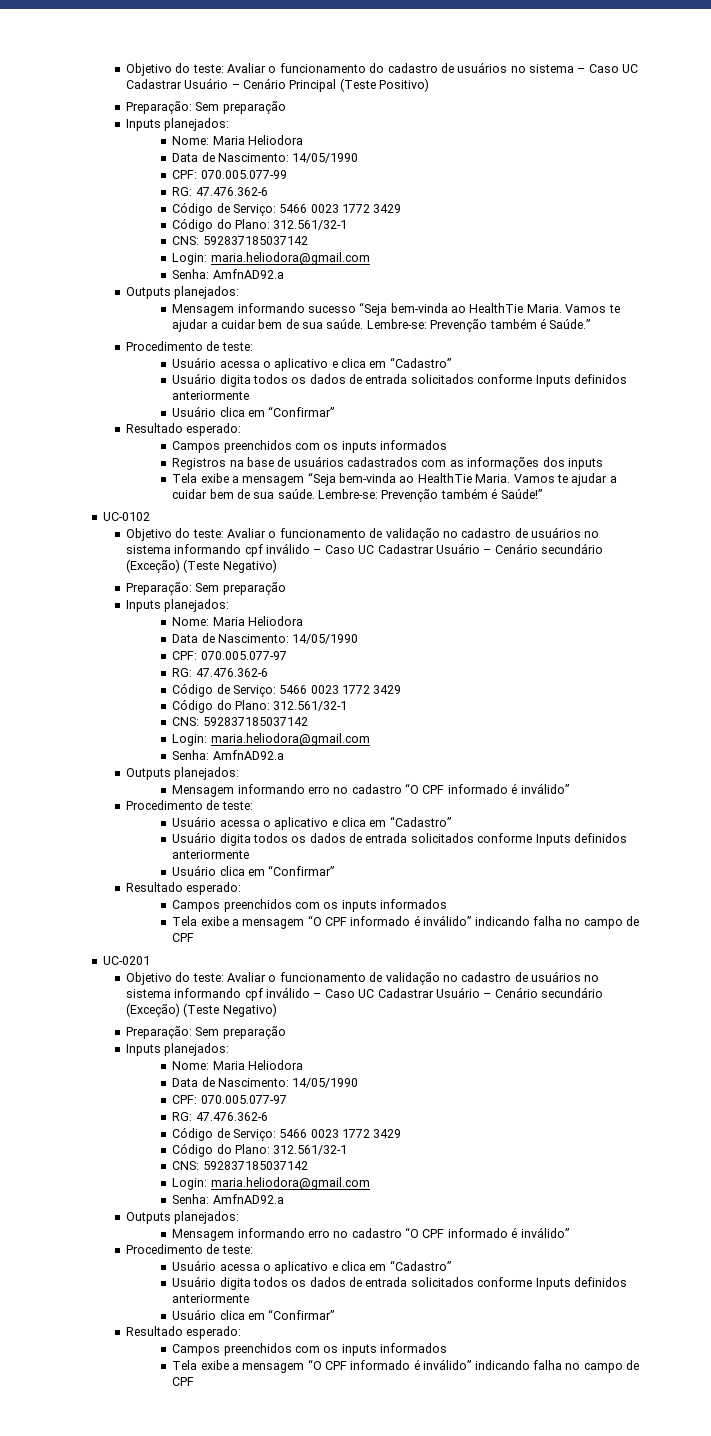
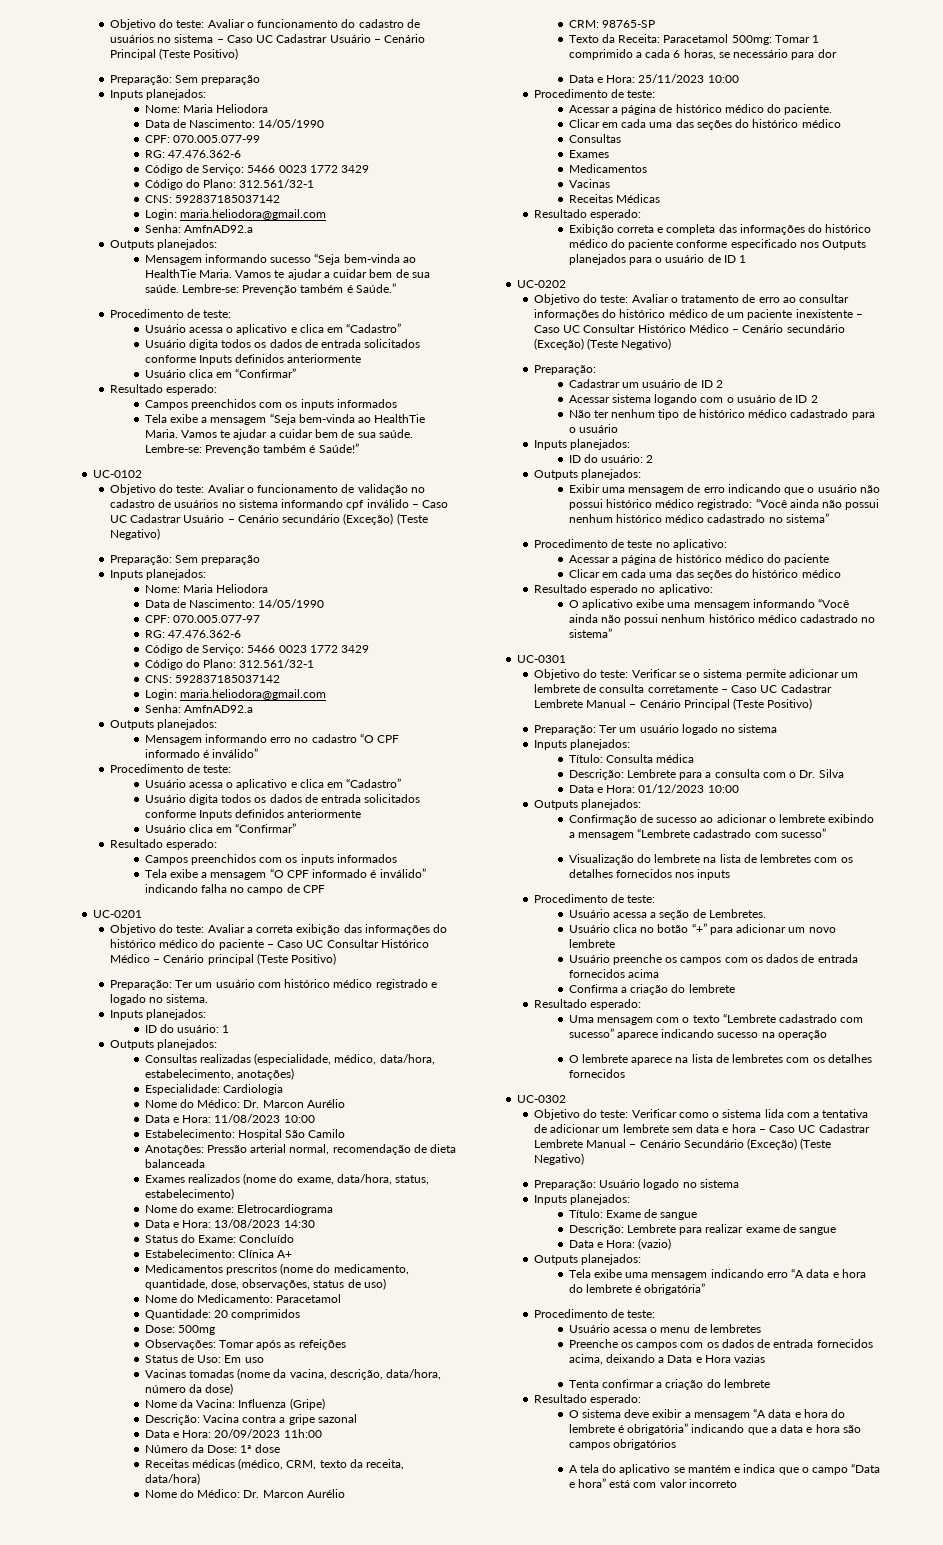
[172,456,603,470] // Registros na base de usuários cadastrados com as informações dos inputs -> (397, 403) none
[268,971,600,985] [125,987,604,1001] [125,1003,277,1017] [125,1026,286,1039] [125,1043,230,1056] [172,1060,303,1070] [172,1077,359,1088] [172,1095,287,1104] [172,1112,268,1121] [172,1127,402,1141] [172,1143,348,1157] [172,1161,308,1170] [172,1177,370,1190] [172,1194,284,1204] [125,1211,240,1224] [172,1227,569,1241] [125,1244,253,1254] [172,1260,451,1274] [172,1276,627,1290] [172,1294,250,1303] [172,1309,335,1320] [125,1326,242,1339] [172,1343,448,1356] [172,1359,640,1373] [172,1377,195,1386] o funcionamento de validação no cadastro de usuários no sistema informando cpf inválido – Caso UC Cadastrar Usuário – Cenário secundário (Exceção) (Teste Negativo) // Preparação: Sem preparação // Inputs planejados: // Nome: Maria Heliodora // Data de Nascimento: 14/05/1990 // CPF: 070.005.077-97 // RG: 47.476.362-6 // Código de Serviço: 5466 0023 1772 3429 // Código do Plano: 312.561/32-1 // CNS: 592837185037142 // Login: maria.heliodora@gmail.com // Senha: AmfnAD92.a // Outputs planejados: // Mensagem informando erro no cadastro “O CPF informado é inválido” // Procedimento de teste: // Usuário acessa o aplicativo e clica em “Cadastro” // Usuário digita todos os dados de entrada solicitados conforme Inputs definidos anteriormente // Usuário clica em “Confirmar” // Resultado esperado: // Campos preenchidos com os inputs informados // Tela exibe a mensagem “O CPF informado é inválido” indicando falha no campo de CPF -> [246,924,448,935] [109,939,429,950] [109,953,337,965] [109,979,437,990] [109,994,209,1005] [109,1009,207,1020] [144,1024,230,1033] [109,1039,218,1050] [144,1053,435,1065] [144,1068,294,1080] [144,1084,283,1095] [144,1099,345,1108] [144,1114,315,1123] [144,1129,346,1140] [144,1144,457,1155] [144,1159,205,1168] [144,1173,430,1185] [144,1188,234,1200] [144,1204,334,1215] [144,1219,315,1228] [144,1234,295,1243] [144,1249,293,1258] [144,1263,409,1275] [144,1278,386,1290] [144,1294,342,1303] [144,1309,301,1320] [144,1325,215,1335] [144,1339,346,1350] [144,1354,264,1363] [144,1368,442,1380] [144,1383,234,1395] [144,1398,325,1410] [144,1414,357,1425] [144,1429,322,1438] [144,1444,280,1453] [144,1458,405,1470] [144,1473,200,1485] [144,1489,345,1498] [568,20,655,28] [568,34,820,45] [568,49,837,60] [568,74,739,83] [533,89,656,98] [568,104,833,115] [568,119,841,130] [568,134,621,143] [568,150,609,158] [568,164,647,173] [568,179,610,188] [568,194,660,203] [533,209,642,220] [568,224,872,235] [568,239,867,250] [568,254,747,265] [516,280,566,288] [533,294,850,305] [533,309,863,320] [533,324,845,333] [533,338,672,350] [533,365,596,375] [568,379,723,388] [568,394,818,405] [568,409,875,420] [568,424,618,433] [533,439,631,450] [568,454,654,463] [533,469,642,480] [568,484,880,495] [568,498,880,510] [568,513,829,523] [533,539,727,550] [568,554,830,565] [568,569,841,580] [533,584,713,595] [568,598,850,610] [568,614,876,625] [568,628,612,638] [516,655,566,663] [533,669,859,680] [533,684,832,693] [533,698,813,710] [533,724,778,735] [533,739,631,750] [568,754,695,763] [568,769,844,780] [568,784,739,793] [533,799,642,810] [568,814,875,825] [568,828,826,840] [568,854,853,865] [568,869,731,880] [533,894,656,903] [568,909,766,920] [568,923,836,935] [568,939,615,948] [568,954,858,965] [568,969,659,978] [568,984,735,995] [533,999,642,1010] [568,1013,864,1025] [568,1028,827,1040] [568,1054,872,1065] [568,1069,625,1078] [516,1095,566,1103] [533,1109,869,1120] [533,1124,870,1133] [533,1138,832,1150] [533,1153,584,1165] [533,1179,739,1190] [533,1194,631,1205] [568,1209,698,1220] [568,1224,837,1235] [568,1238,672,1250] [533,1254,642,1265] [568,1268,866,1280] [568,1283,706,1295] [533,1309,656,1318] [568,1324,761,1333] [568,1339,873,1350] [568,1354,766,1365] [568,1379,770,1390] [533,1394,642,1405] [568,1408,846,1420] [568,1423,861,1435] [568,1439,676,1450] [568,1463,881,1475] [568,1478,737,1488] a correta exibição das informações do histórico médico do paciente – Caso UC Consultar Histórico Médico – Cenário principal (Teste Positivo) // Preparação: Ter um usuário com histórico médico registrado e logado no sistema. // Inputs planejados: // ID do usuário: 1 // Outputs planejados: // Consultas realizadas (especialidade, médico, data/hora, estabelecimento, anotações) // Especialidade: Cardiologia // Nome do Médico: Dr. Marcon Aurélio // Data e Hora: 11/08/2023 10:00 // Estabelecimento: Hospital São Camilo // Anotações: Pressão arterial normal, recomendação de dieta balanceada // Exames realizados (nome do exame, data/hora, status, estabelecimento) // Nome do exame: Eletrocardiograma // Data e Hora: 13/08/2023 14:30 // Status do Exame: Concluído // Estabelecimento: Clínica A+ // Medicamentos prescritos (nome do medicamento, quantidade, dose, observações, status de uso) // Nome do Medicamento: Paracetamol // Quantidade: 20 comprimidos // Dose: 500mg // Observações: Tomar após as refeições // Status de Uso: Em uso // Vacinas tomadas (nome da vacina, descrição, data/hora, número da dose) // Nome da Vacina: Influenza (Gripe) // Descrição: Vacina contra a gripe sazonal // Data e Hora: 20/09/2023 11h:00 // Número da Dose: 1ª dose // Receitas médicas (médico, CRM, texto da receita, data/hora) // Nome do Médico: Dr. Marcon Aurélio // CRM: 98765-SP // Texto da Receita: Paracetamol 500mg: Tomar 1 comprimido a cada 6 horas, se necessário para dor // Data e Hora: 25/11/2023 10:00 // Procedimento de teste: // Acessar a página de histórico médico do paciente. // Clicar em cada uma das seções do histórico médico // Consultas // Exames // Medicamentos // Vacinas // Receitas Médicas // Resultado esperado: // Exibição correta e completa das informações do histórico médico do paciente conforme especificado nos Outputs planejados para o usuário de ID 1 // UC-0202 // Objetivo do teste: Avaliar o tratamento de erro ao consultar informações do histórico médico de um paciente inexistente – Caso UC Consultar Histórico Médico – Cenário secundário (Exceção) (Teste Negativo) // Preparação: // Cadastrar um usuário de ID 2 // Acessar sistema logando com o usuário de ID 2 // Não ter nenhum tipo de histórico médico cadastrado para o usuário // Inputs planejados: // ID do usuário: 2 // Outputs planejados: // Exibir uma mensagem de erro indicando que o usuário não possui histórico médico registrado: “Você ainda não possui nenhum histórico médico cadastrado no sistema” // Procedimento de teste no aplicativo: // Acessar a página de histórico médico do paciente // Clicar em cada uma das seções do histórico médico // Resultado esperado no aplicativo: // O aplicativo exibe uma mensagem informando “Você ainda não possui nenhum histórico médico cadastrado no sistema” // UC-0301 // Objetivo do teste: Verificar se o sistema permite adicionar um lembrete de consulta corretamente – Caso UC Cadastrar Lembrete Manual – Cenário Principal (Teste Positivo) // Preparação: Ter um usuário logado no sistema // Inputs planejados: // Título: Consulta médica // Descrição: Lembrete para a consulta com o Dr. Silva // Data e Hora: 01/12/2023 10:00 // Outputs planejados: // Confirmação de sucesso ao adicionar o lembrete exibindo a mensagem “Lembrete cadastrado com sucesso” // Visualização do lembrete na lista de lembretes com os detalhes fornecidos nos inputs // Procedimento de teste: // Usuário acessa a seção de Lembretes. // Usuário clica no botão “+” para adicionar um novo lembrete // Usuário preenche os campos com os dados de entrada fornecidos acima // Confirma a criação do lembrete // Resultado esperado: // Uma mensagem com o texto “Lembrete cadastrado com sucesso” aparece indicando sucesso na operação // O lembrete aparece na lista de lembretes com os detalhes fornecidos // UC-0302 // Objetivo do teste: Verificar como o sistema lida com a tentativa de adicionar um lembrete sem data e hora – Caso UC Cadastrar Lembrete Manual – Cenário Secundário (Exceção) (Teste Negativo) // Preparação: Usuário logado no sistema // Inputs planejados: // Título: Exame de sangue // Descrição: Lembrete para realizar exame de sangue // Data e Hora: (vazio) // Outputs planejados: // Tela exibe uma mensagem indicando erro “A data e hora do lembrete é obrigatória” // Procedimento de teste: // Usuário acessa o menu de lembretes // Preenche os campos com os dados de entrada fornecidos acima, deixando a Data e Hora vazias // Tenta confirmar a criação do lembrete // Resultado esperado: // O sistema deve exibir a mensagem “A data e hora do lembrete é obrigatória” indicando que a data e hora são campos obrigatórios // A tela do aplicativo se mantém e indica que o campo “Data e hora” está com valor incorreto

